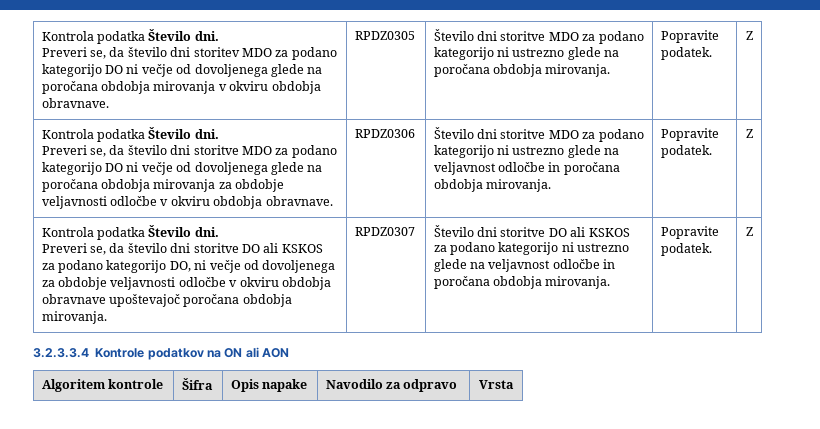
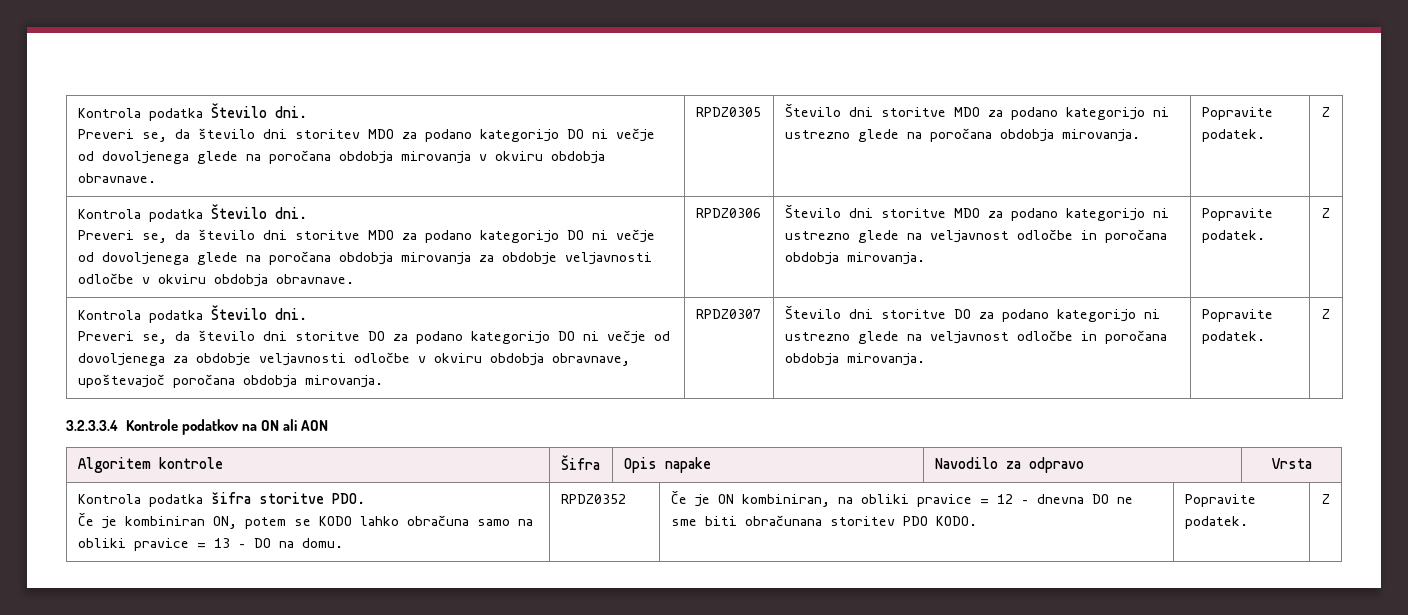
[263,243,323,253] [41,260,191,273] ali KSKOS za podano kategorijo DO, -> [392,331,575,344] za podano kategorijo DO
[41,294,106,304] obravnave -> [551,353,630,366] obravnave,
[570,227,630,237] ali KSKOS -> (971, 314) none
(514, 384) none -> [77,492,365,507] [77,512,533,529] [77,538,343,551] [560,494,626,504] [670,490,1133,507] [670,515,977,526] [1184,494,1256,507] [1184,516,1248,529] [1321,494,1330,504] // Kontrola podatka šifra storitve PDO. // Če je kombiniran ON, potem se KODO lahko obračuna samo na obliki pravice = 13 – DO na domu. | RPDZ0352 | Če je ON kombiniran, na obliki pravice = 12 – dnevna DO ne sme biti obračunana storitev PDO KODO. | Popravite podatek. | Z

